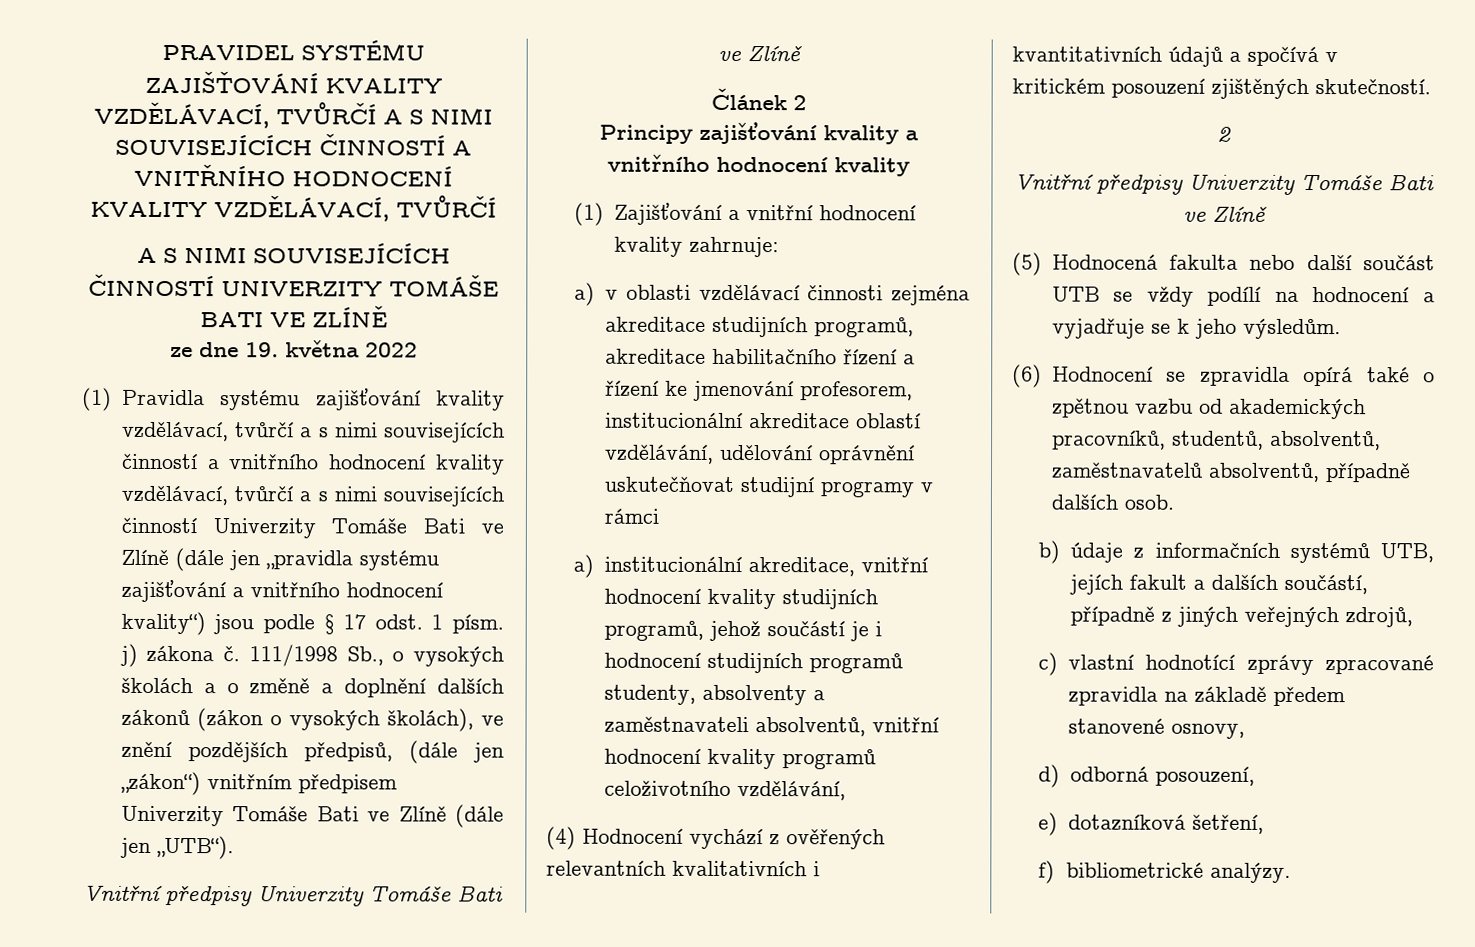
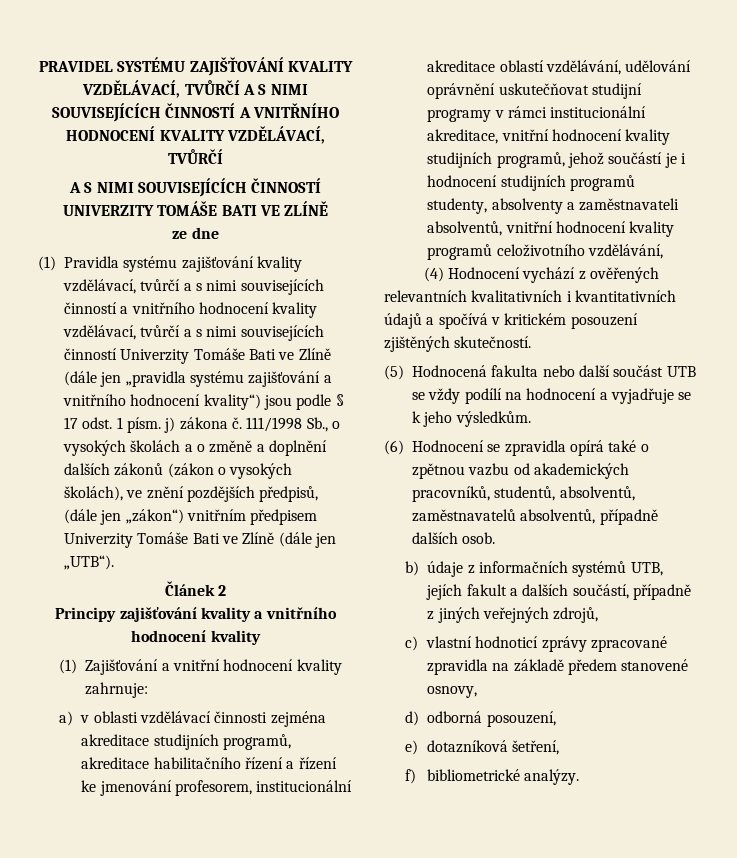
[244,339,418,358] 19. května 2022 -> (219, 233) none
[83,884,504,907] [717,46,802,62] // Vnitřní předpisy Univerzity Tomáše Bati ve Zlíně -> (114, 562) none
[573,554,595,578] // a) -> (548, 112) none
[1217,126,1231,142] [1014,173,1435,195] [1182,206,1267,222] // 2 // Vnitřní předpisy Univerzity Tomáše Bati ve Zlíně -> (532, 342) none
[1242,318,1341,340] výsledům. -> [455,411,531,427] výsledkům.
[1145,654,1236,670] hodnotící -> [475,636,539,648] hodnoticí

